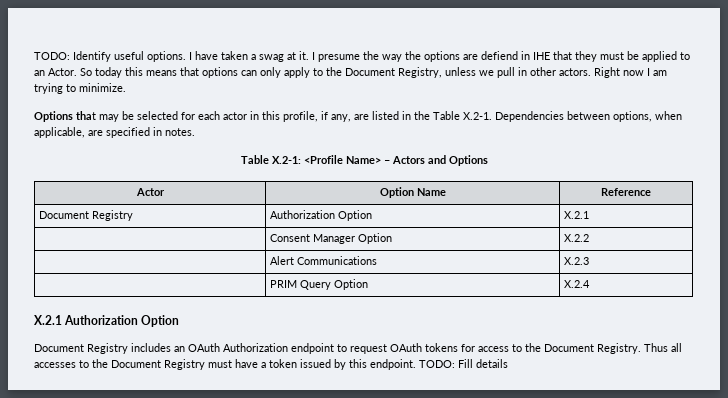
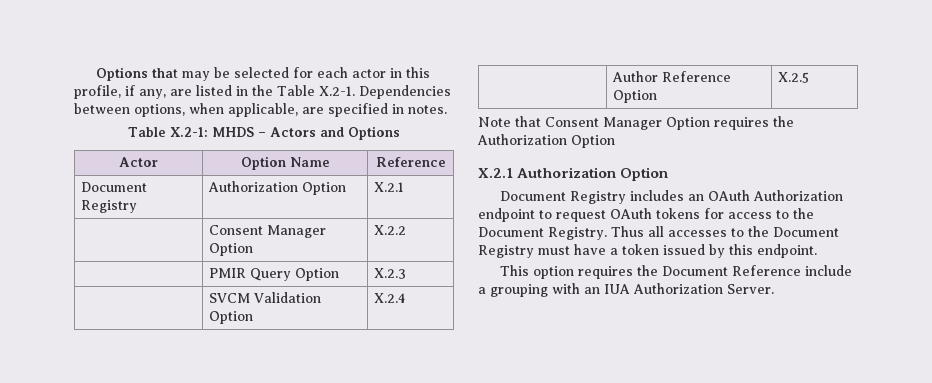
[34,51,690,62] [34,67,667,78] [34,83,126,94] TODO: Identify useful options. I have taken a swag at it. I presume the way the options are defiend in IHE that they must be applied to an Actor. So today this means that options can only apply to the Document Registry, unless we pull in other actors. Right now I am trying to minimize. // -> (95, 74) none
[303,155,381,164] <Profile Name> -> [211,127,254,137] MHDS
[269,256,377,265] Alert Communications -> [209,268,340,281] PMIR Query Option
[269,280,331,290] PRIM Query -> [209,292,322,303] SVCM Validation
(590, 284) none -> [612,71,732,82] [613,90,658,103] [778,72,810,83] [478,116,794,130] [477,134,615,148] // | Author Reference Option | X.2.5 // Note that Consent Manager Option requires the Authorization Option
[419,359,508,368] TODO: Fill details -> [499,265,852,279] [478,283,774,297] // This option requires the Document Reference include a grouping with an IUA Authorization Server.

